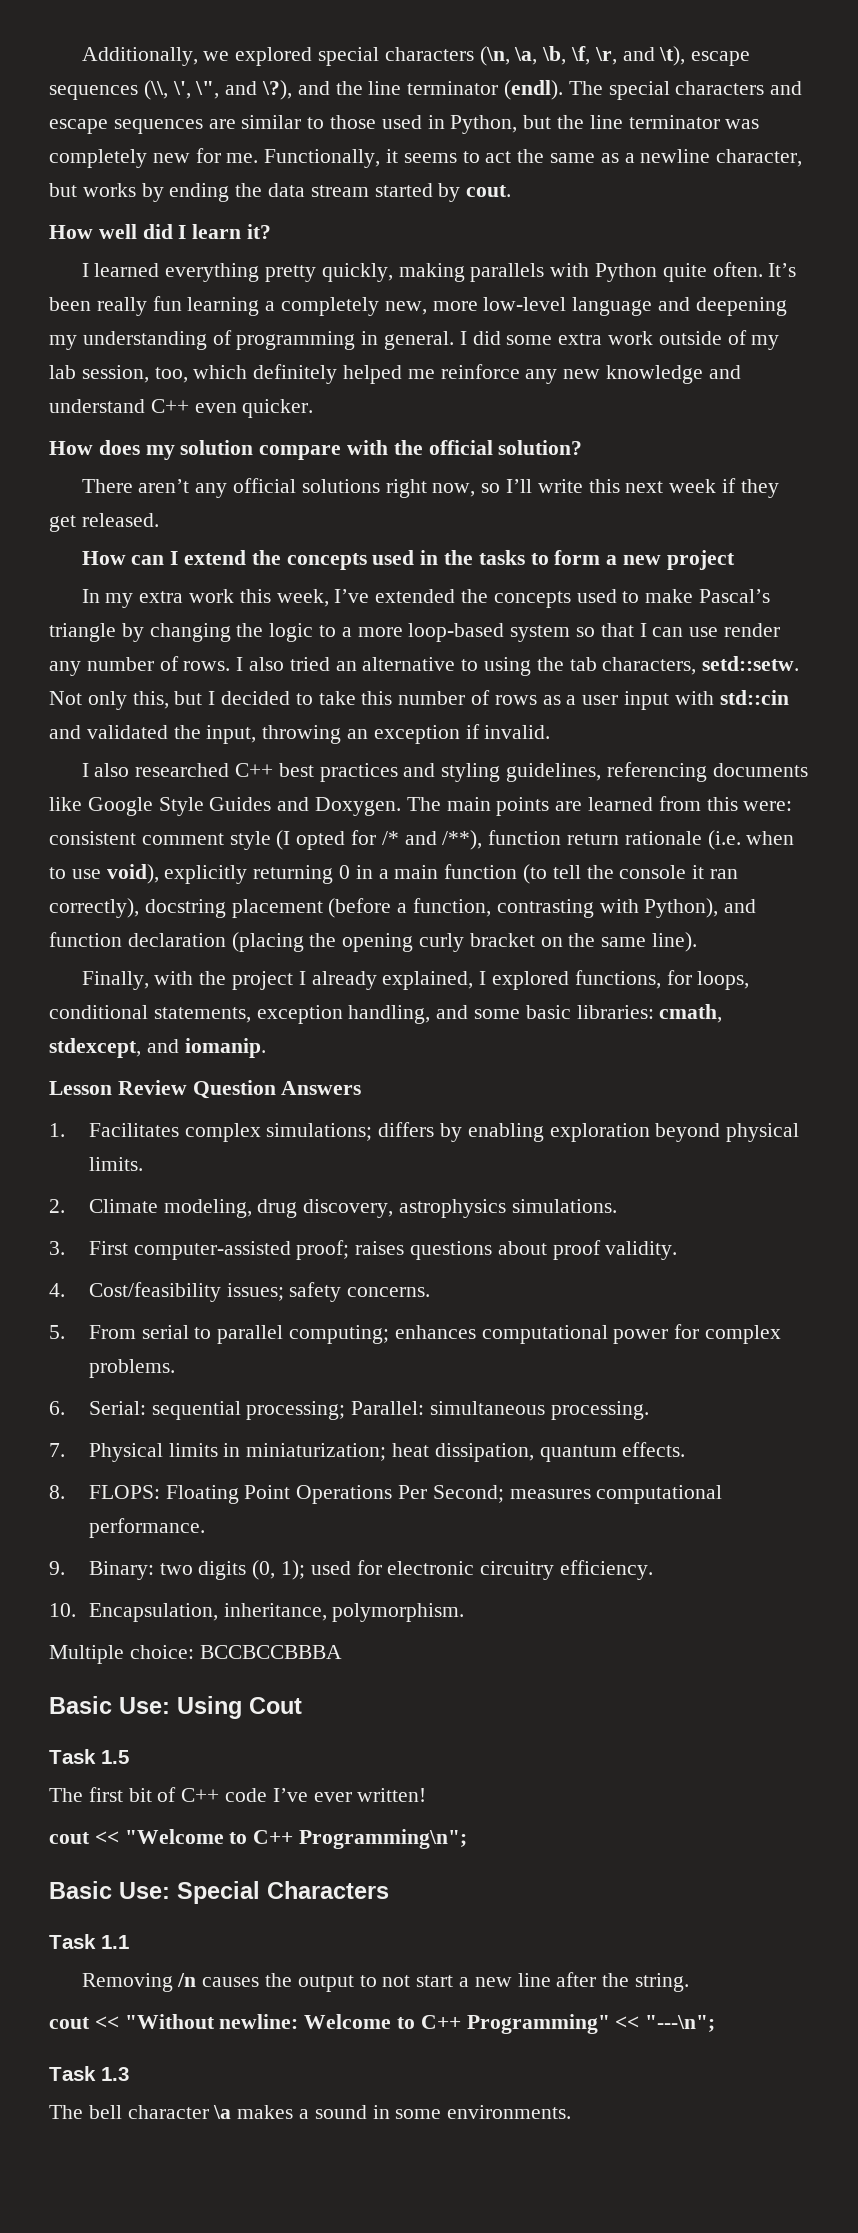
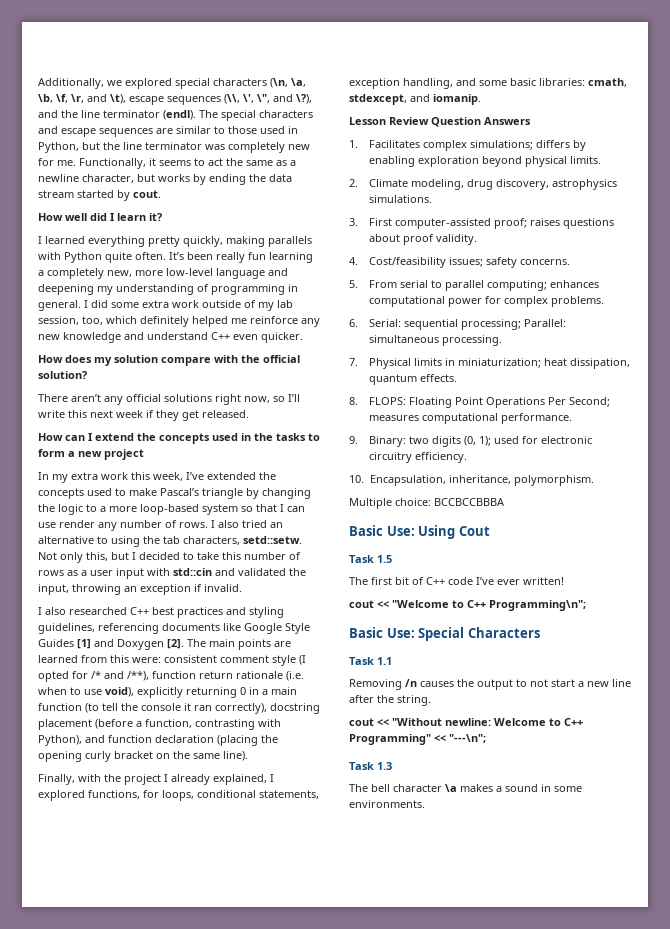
[277,797,402,816] and Doxygen. -> [77,639,184,650] [1] and Doxygen [2].

